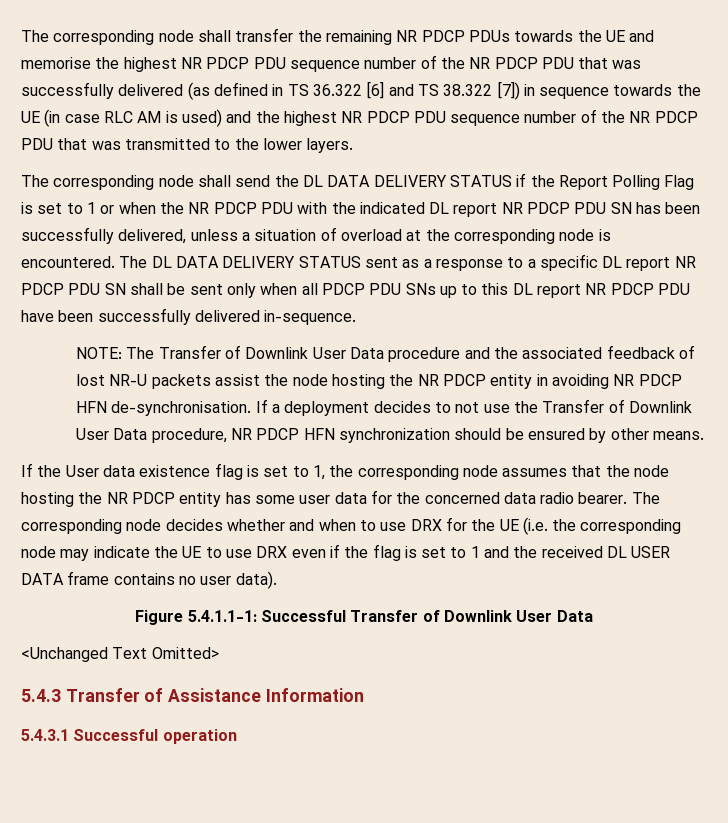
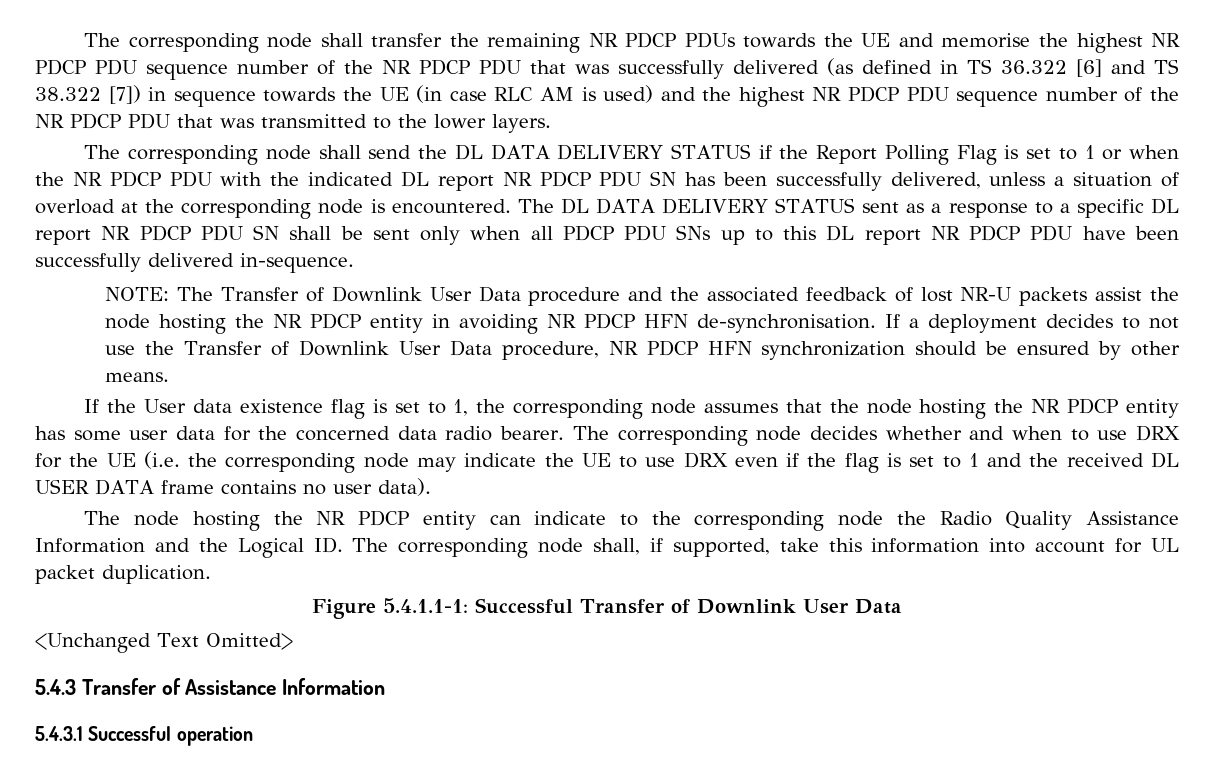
(277, 580) none -> [84,510,1180,531] [35,537,1179,558] [35,565,211,584] // The node hosting the NR PDCP entity can indicate to the corresponding node the Radio Quality Assistance Information and the Logical ID. The corresponding node shall, if supported, take this information into account for UL packet duplication.

